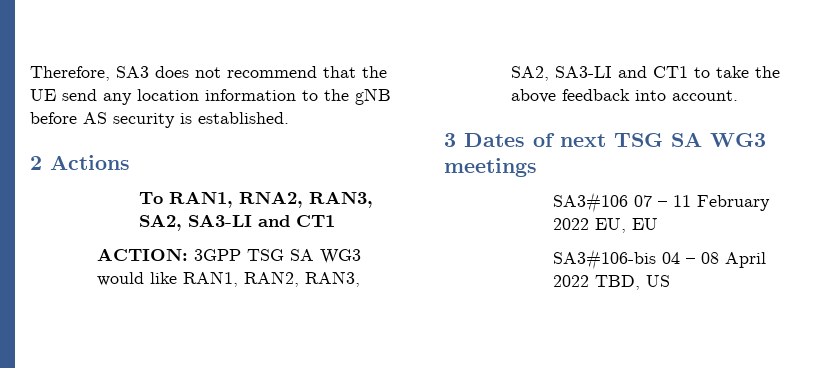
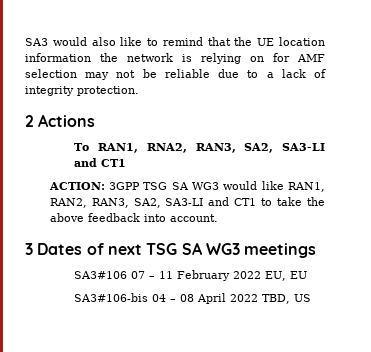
[30,66,387,81] [30,88,391,105] [30,112,289,128] Therefore, SA3 does not recommend that the UE send any location information to the gNB before AS security is established. -> [25,37,325,46] [25,53,325,64] [25,69,327,80] [25,86,139,96] SA3 would also like to remind that the UE location information the network is relying on for AMF selection may not be reliable due to a lack of integrity protection.

